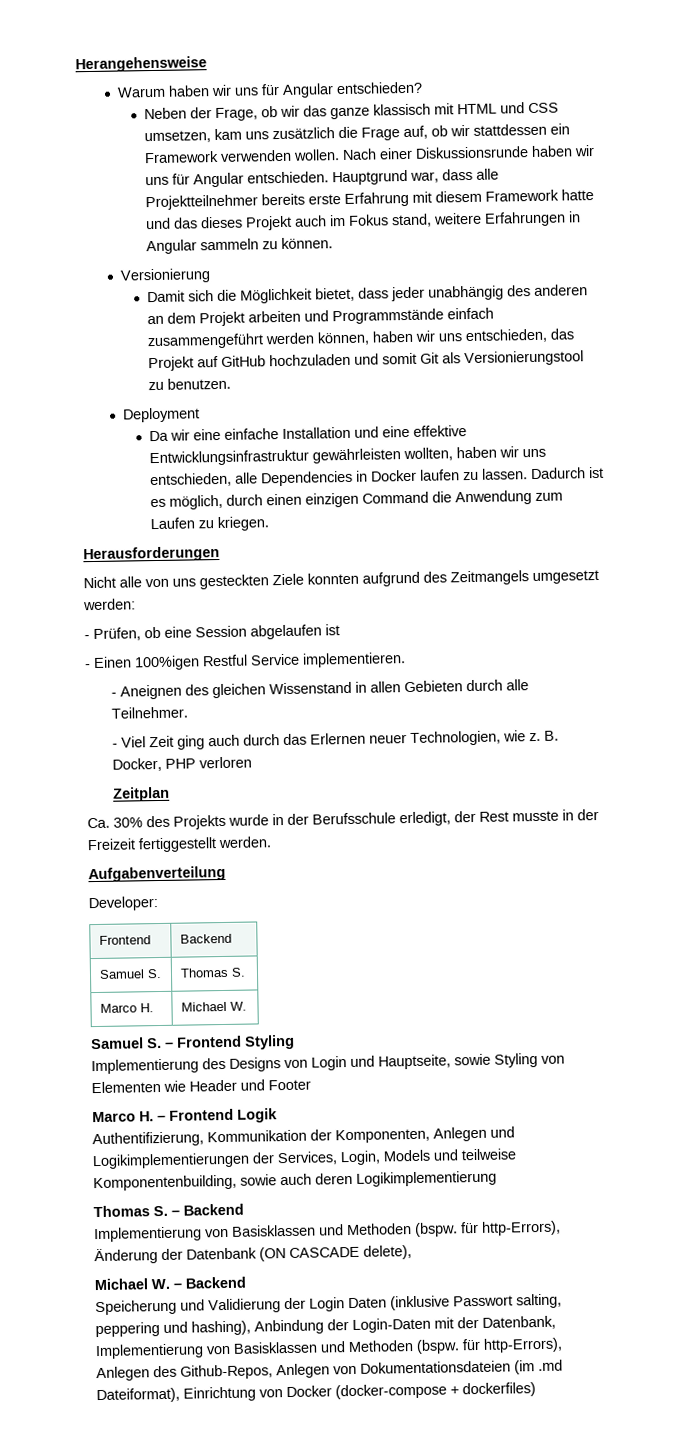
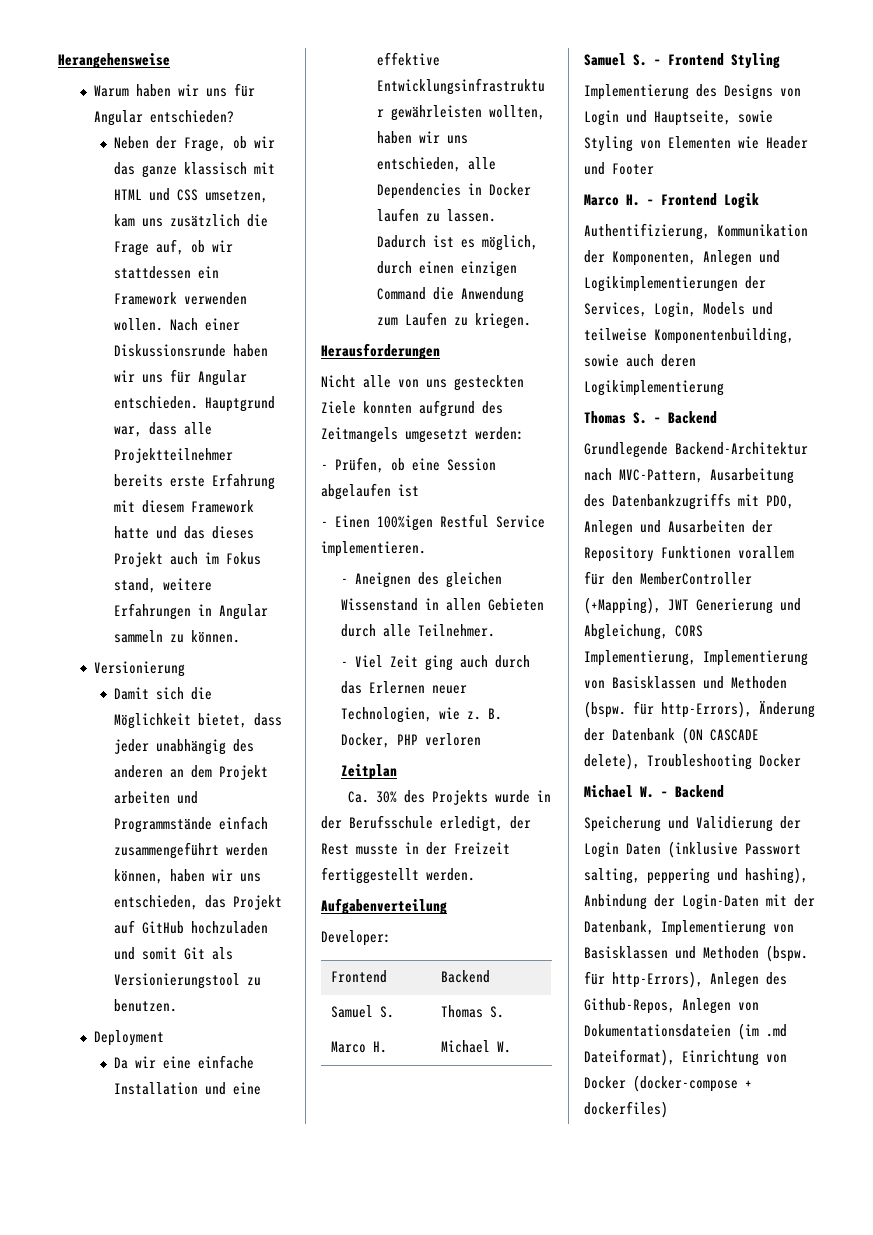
(244, 1209) none -> [584,442,808,458] [584,468,794,484] [584,493,794,510] [584,520,773,536] [584,546,794,562] [584,571,752,585] [584,597,801,614] [584,624,703,640] [584,650,696,666] Grundlegende Backend-Architektur nach MVC-Pattern, Ausarbeitung des Datenbankzugriffs mit PDO, Anlegen und Ausarbeiten der Repository Funktionen vorallem für den MemberController (+Mapping), JWT Generierung und Abgleichung, CORS Implementierung,
(412, 1252) none -> [647,754,801,770] Troubleshooting Docker

